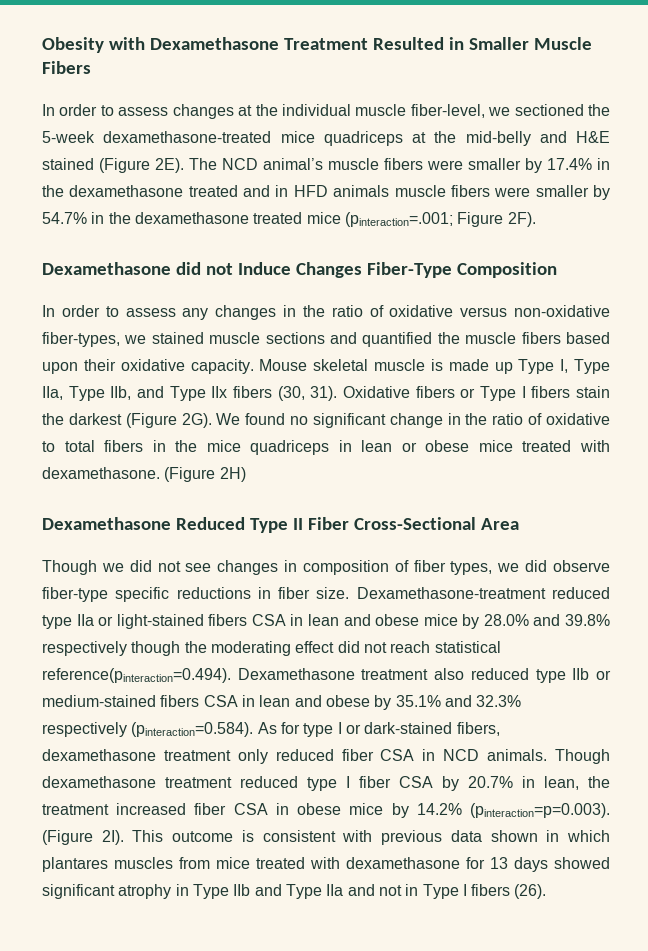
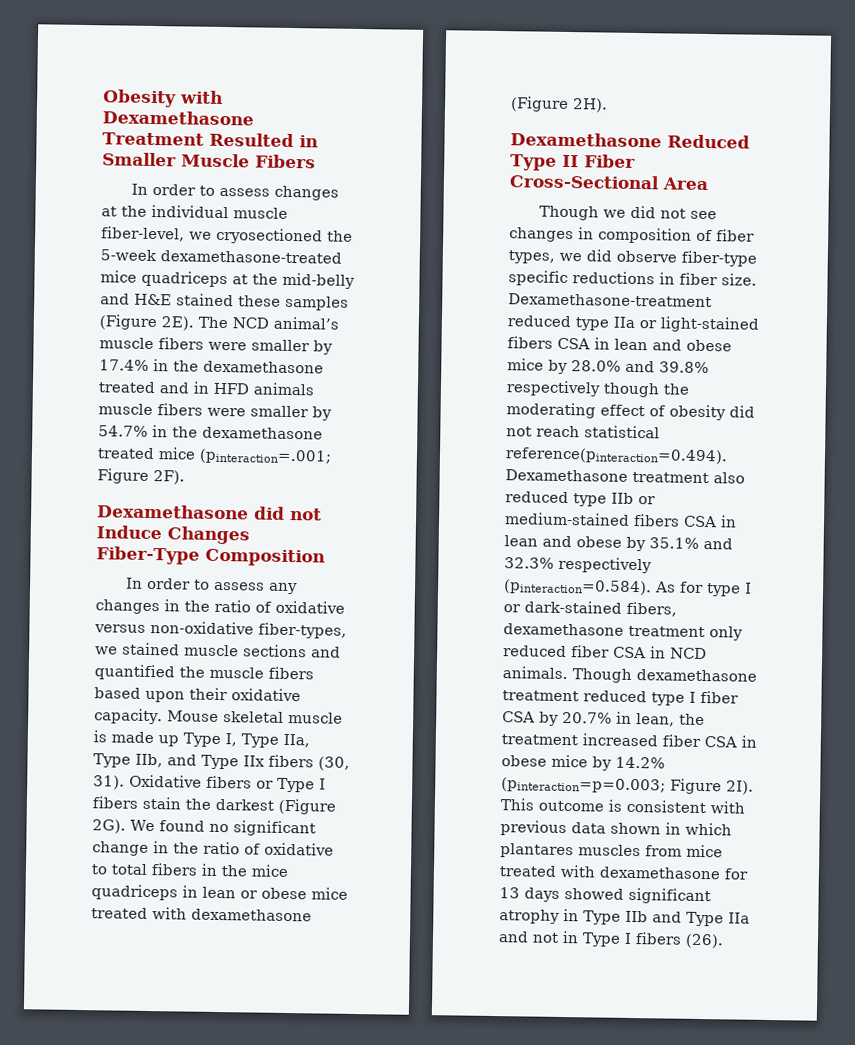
[514,104,584,116] sectioned -> [216,227,323,245] cryosectioned
(94, 164) none -> [238,295,349,311] these samples
[42,467,246,482] dexamethasone. (Figure 2H) -> [191,908,312,922] [510,96,608,113] dexamethasone (Figure 2H).
(335, 647) none -> [649,404,726,421] of obesity
[470,803,610,818] [42,830,93,845] (pinteraction=p=0.003). (Figure -> [501,777,722,795] (pinteraction=p=0.003; Figure

